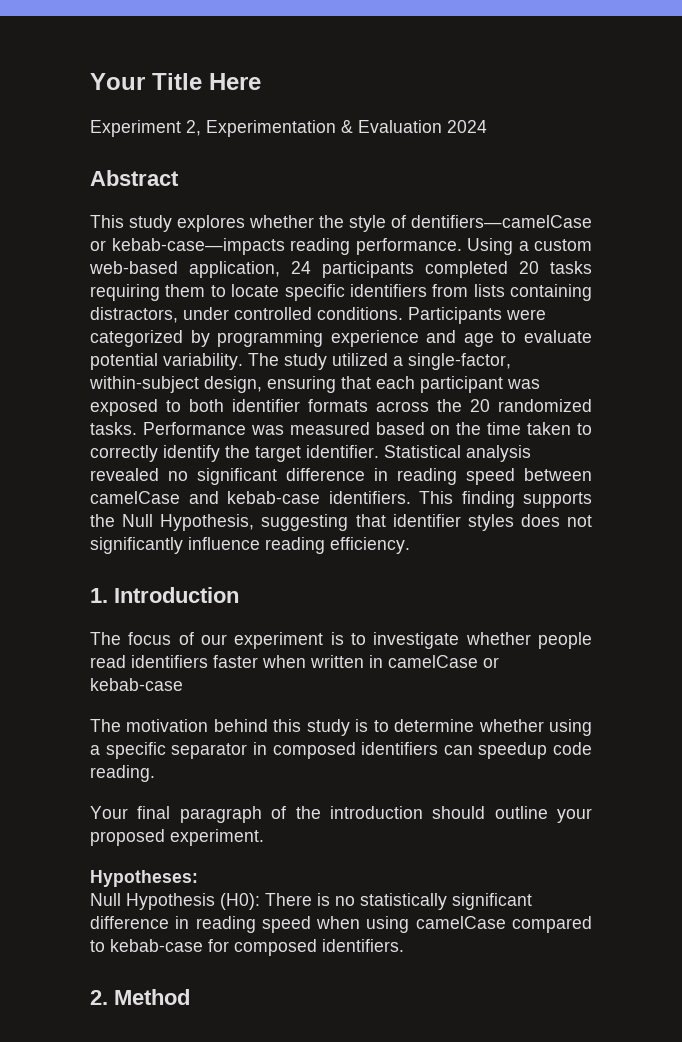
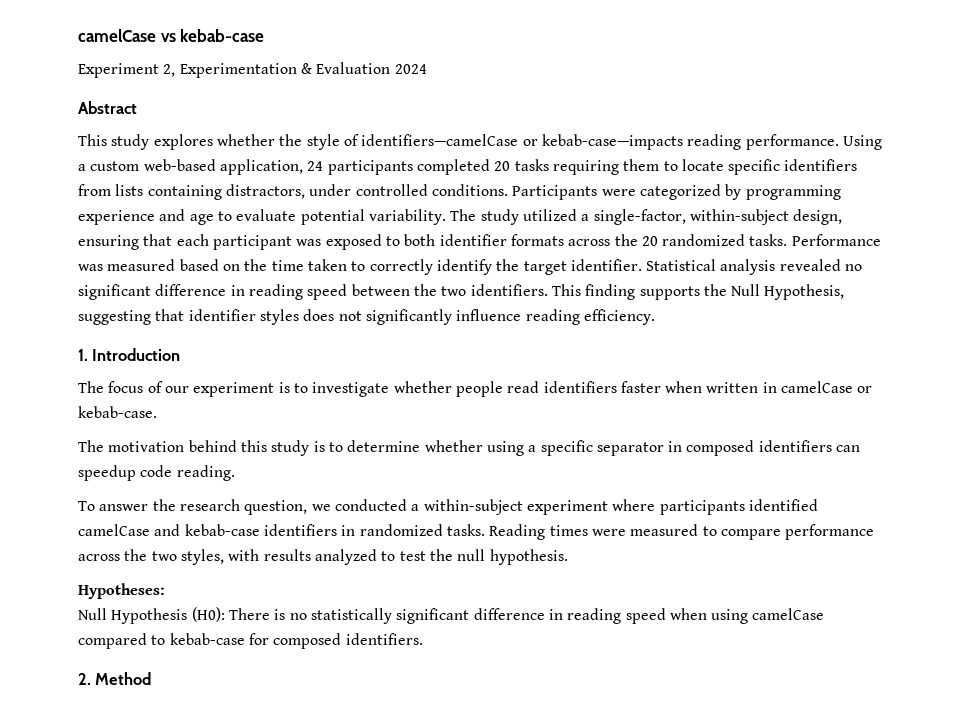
[90,73,261,90] Your Title Here -> [78,29,265,42] camelCase vs kebab-case
[411,215,592,228] dentifiers—camelCase -> [361,134,519,146] identifiers—camelCase
[90,491,320,504] camelCase and kebab-case -> [413,284,467,296] the two
[90,678,183,691] kebab-case -> [78,406,157,418] kebab-case.
[90,806,592,823] [90,829,264,846] Your final paragraph of the introduction should outline your proposed experiment. -> [78,499,818,515] [78,524,875,540] [78,549,568,565] To answer the research question, we conducted a within-subject experiment where participants identified camelCase and kebab-case identifiers in randomized tasks. Reading times were measured to compare performance across the two styles, with results analyzed to test the null hypothesis.

